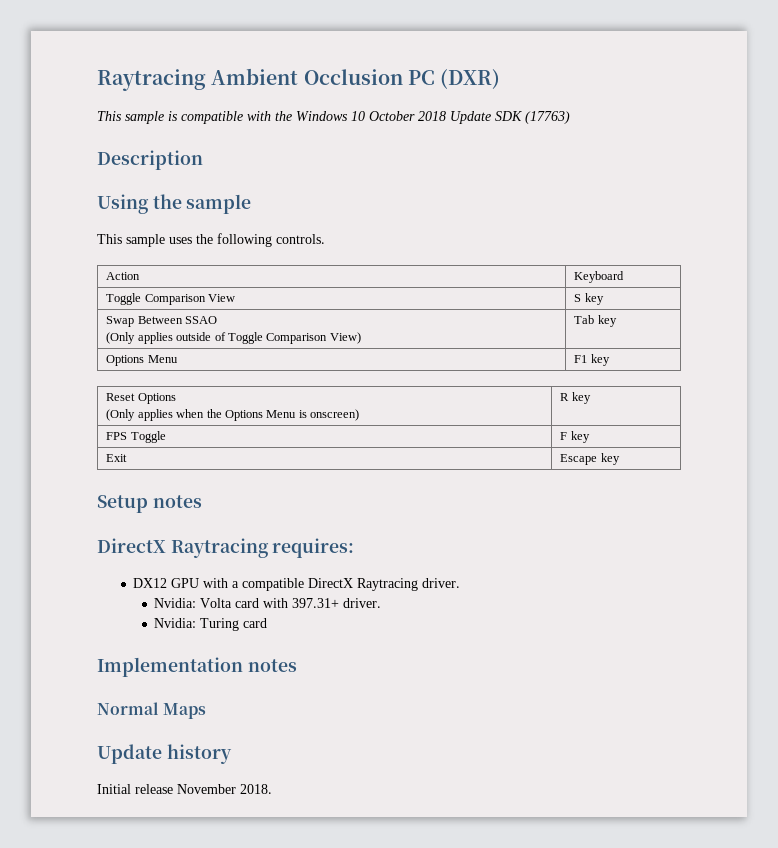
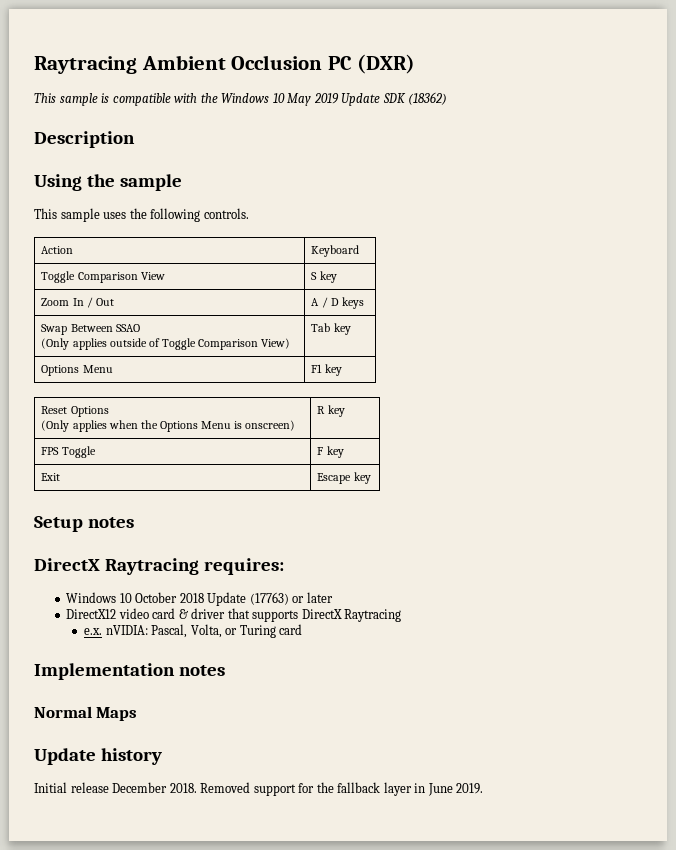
[369,111,446,121] October 2018 -> [287,93,339,106] May 2019
[525,111,570,124] (17763) -> [408,92,448,105] (18362)
(604, 299) none -> [41,297,114,308] [311,297,364,309] // Zoom In / Out | A / D keys
[133,578,461,591] [154,598,382,608] [154,618,197,628] DX12 GPU with a compatible DirectX Raytracing driver. // Nvidia: Volta card with 397.31+ driver. // Nvidia: -> [66,592,333,606] [66,608,402,622] [84,624,238,638] Windows 10 October 2018 Update (17763) or later // DirectX12 video card & driver that supports DirectX Raytracing // e.x. nVIDIA: Pascal, Volta, or
[177,784,272,794] November 2018. -> [112,782,484,796] December 2018. Removed support for the fallback layer in June 2019.

